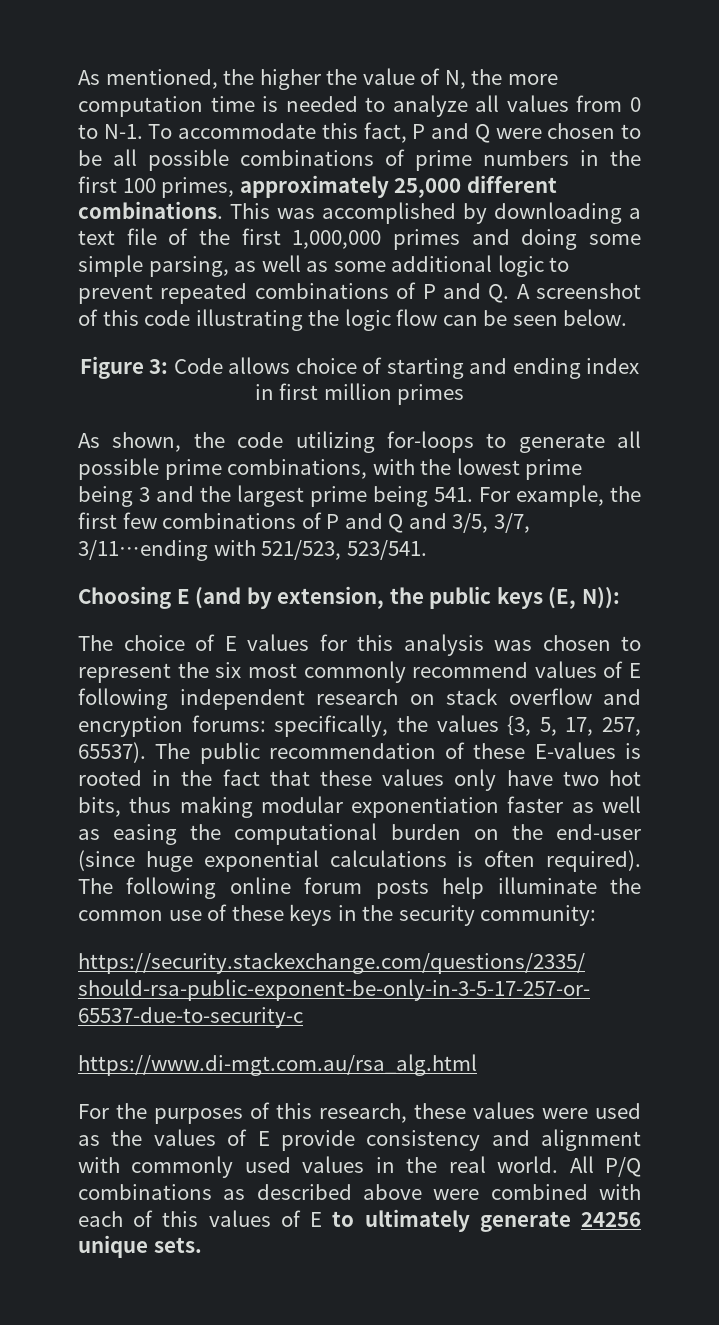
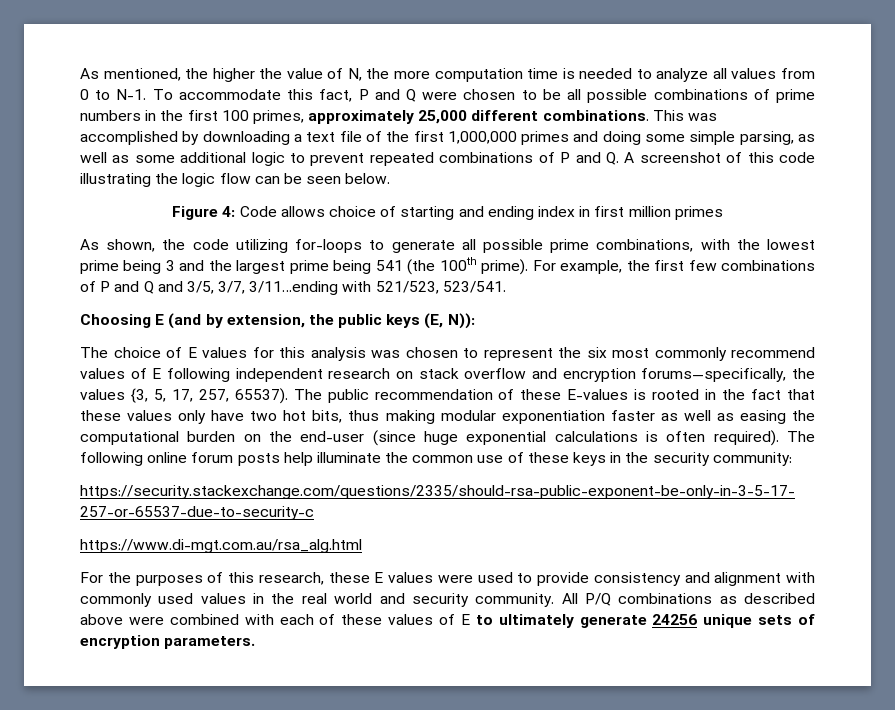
[149,359,169,374] 3: -> [222,206,236,217] 4:
[434,487,473,502] 541. -> [375,257,529,275] 541 (the 100th prime).
[191,715,389,737] forums: specifically, -> [641,368,787,382] forums—specifically,
(466, 1111) none -> [374,572,384,583] E
[78,1129,270,1146] as the values of E -> [517,573,533,583] to
[497,1156,559,1173] world. -> [334,593,555,607] world and security community.
[162,1211,199,1227] this -> [341,614,383,625] these
[153,1237,202,1253] sets. -> [758,614,815,625] [80,635,256,649] sets of encryption parameters.

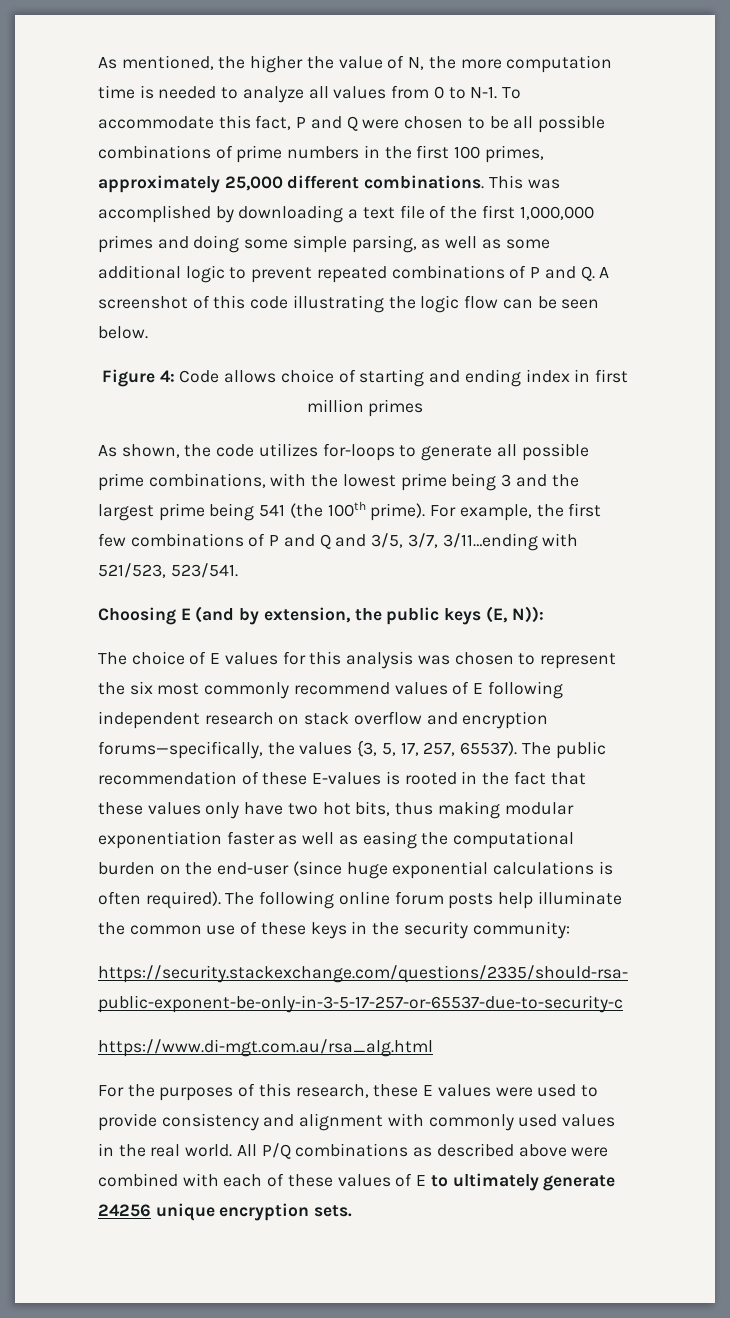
[235,239,288,253] utilizing -> [258,443,318,457] utilizes
[334,593,555,607] world and security community. -> [185,1144,233,1157] world.
[758,614,815,625] [80,635,256,649] sets of encryption parameters. -> [219,1203,353,1221] encryption sets.

